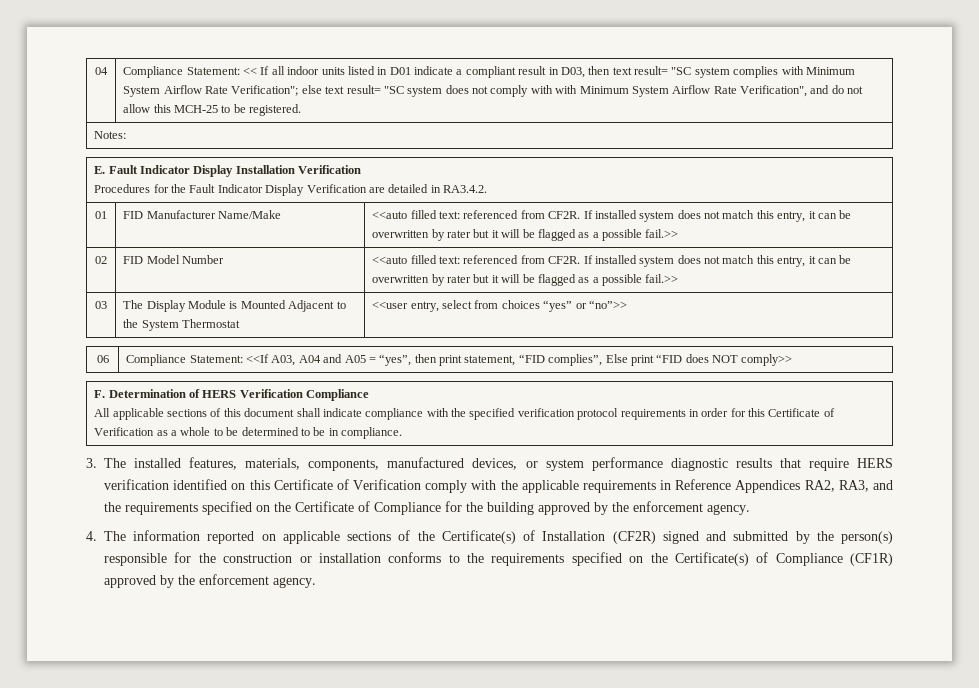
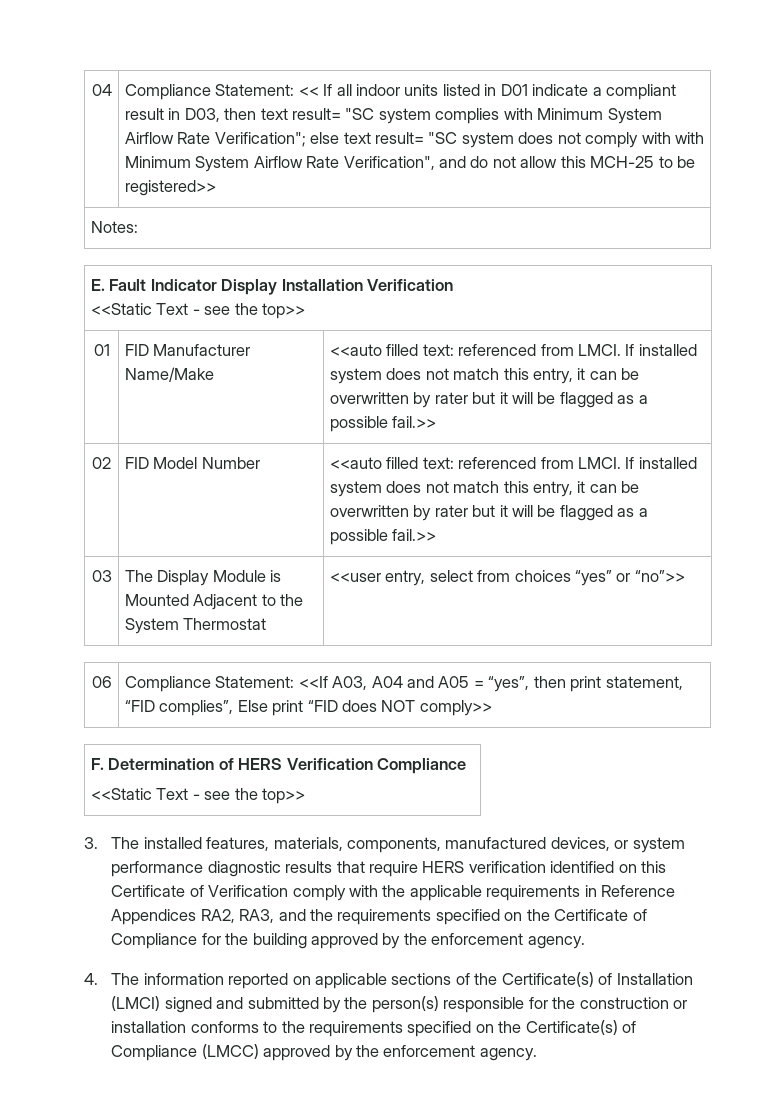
[249,104,302,116] registered. -> [124,180,216,196] registered>>
[94,184,488,196] Procedures for the Fault Indicator Display Verification are detailed in RA3.4.2. -> [90,303,305,319] <<Static Text - see the top>>
[548,211,581,219] CF2R. -> [577,344,621,356] LMCI.
[548,256,581,264] CF2R. -> [577,457,621,469] LMCI.
[94,408,835,420] [94,427,403,439] All applicable sections of this document shall indicate compliance with the specified verification protocol requirements in order for this Certificate of Verification as a whole to be determined to be in compliance. -> [90,788,305,804] <<Static Text - see the top>>
[612,531,656,544] (CF2R) -> [111,996,161,1011] (LMCI)
[850,553,893,566] (CF1R) -> [201,1044,259,1059] (LMCC)

